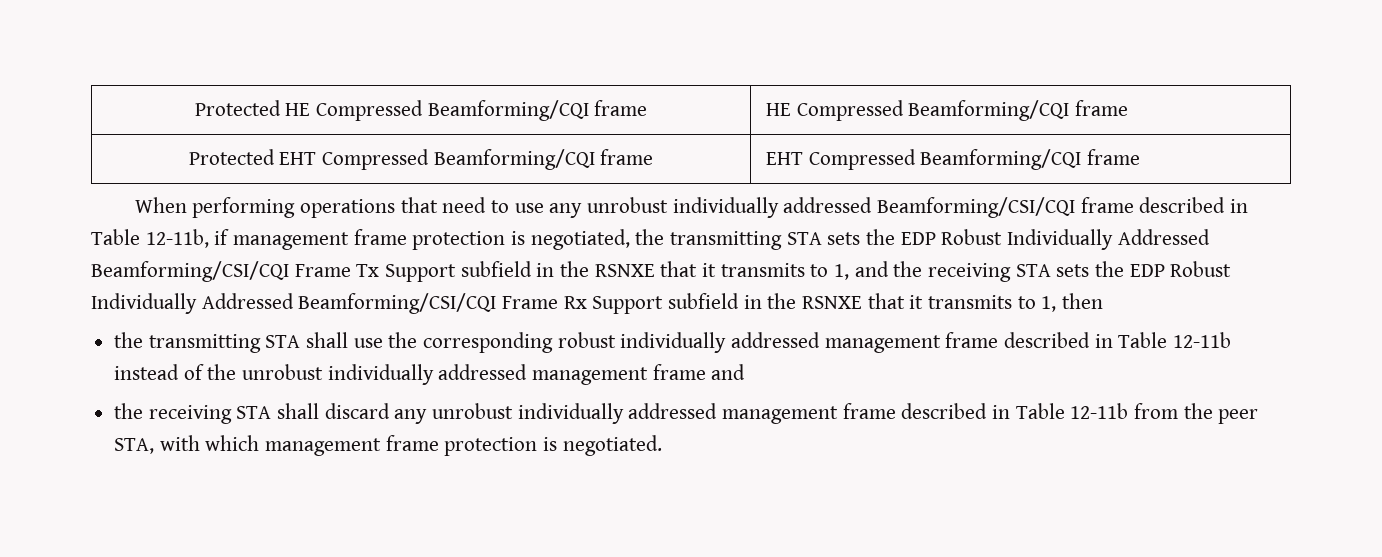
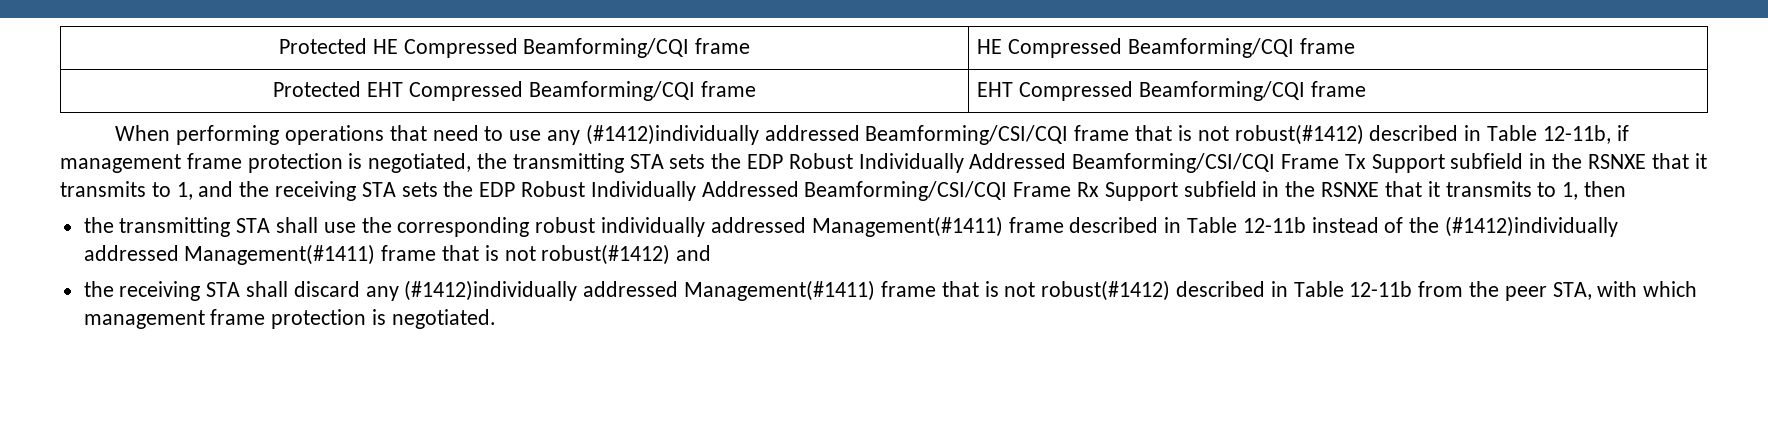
[586,197,779,218] unrobust individually -> [585,124,759,145] (#1412)individually
(1134, 205) none -> [1135,124,1364,145] that is not robust(#1412)
[824,335,941,353] management -> [811,216,1003,237] Management(#1411)
[242,364,706,385] unrobust individually addressed management frame -> [1444,216,1618,237] [83,244,671,265] (#1412)individually addressed Management(#1411) frame that is not robust(#1412)
[432,403,896,424] unrobust individually addressed management frame -> [404,280,1171,301] (#1412)individually addressed Management(#1411) frame that is not robust(#1412)

